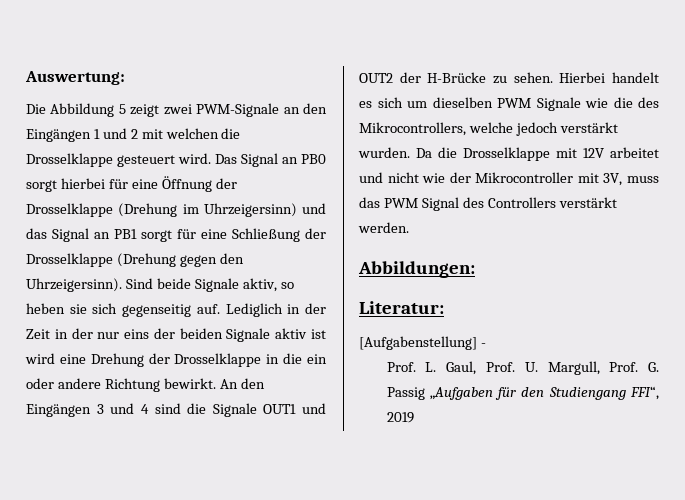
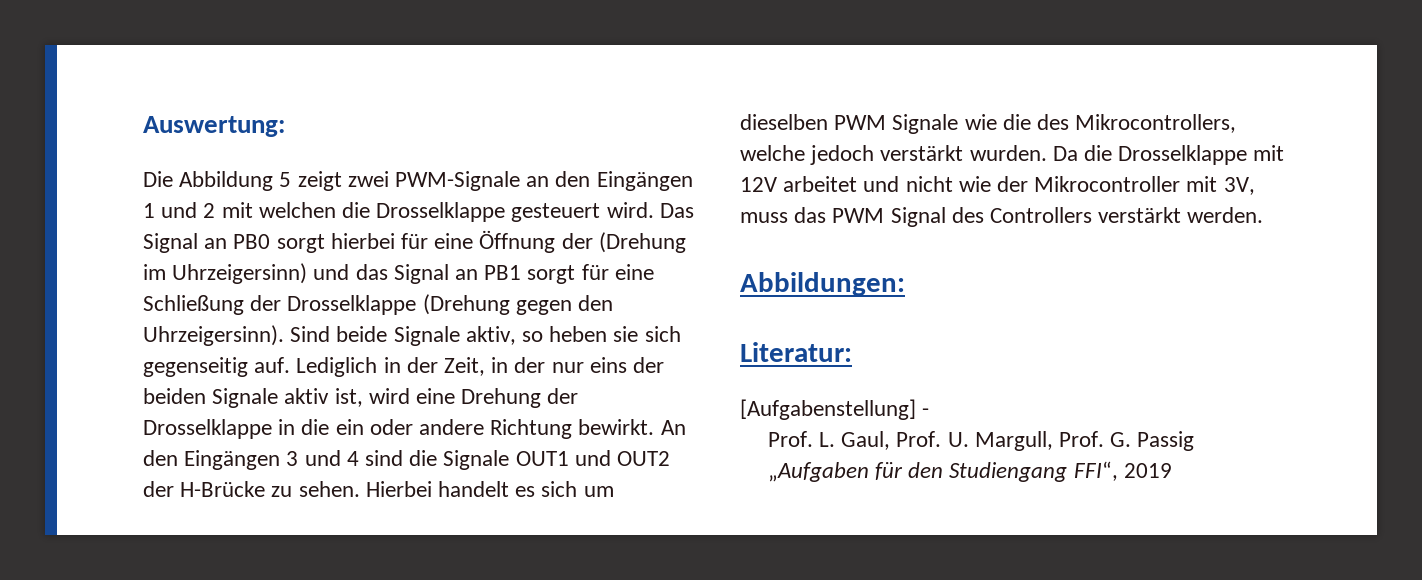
[26,203,113,217] Drosselklappe -> (593, 241) none
[26,329,50,339] Zeit -> [444,357,486,376] Zeit,
[310,329,326,339] ist -> [334,388,363,407] ist,

